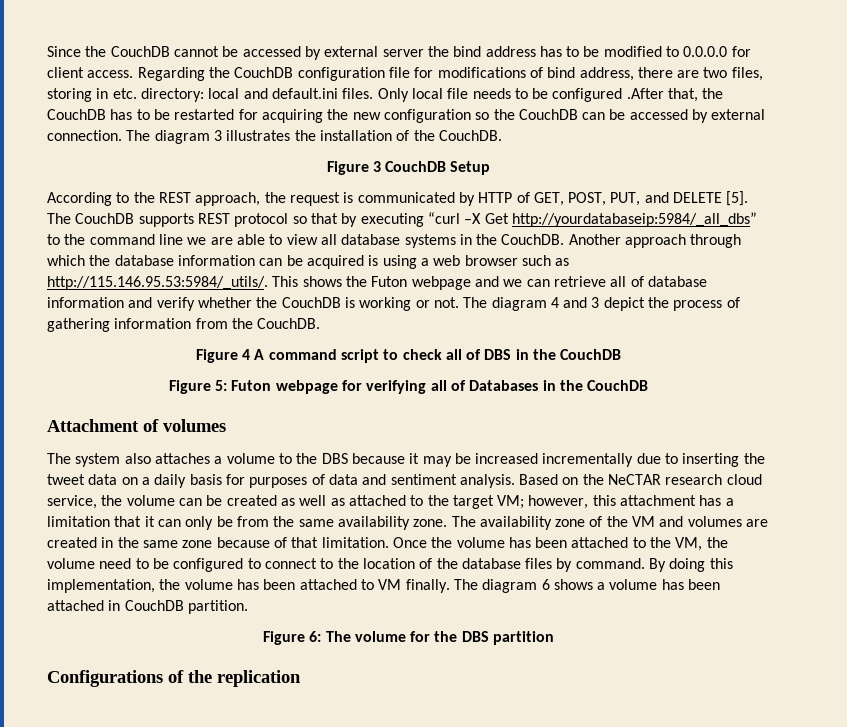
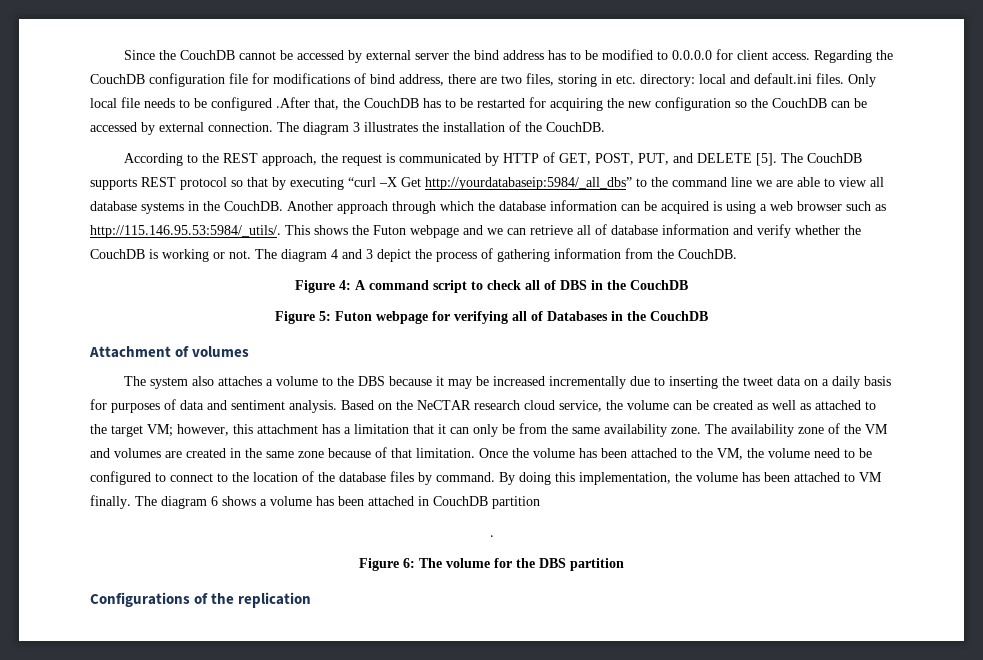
[326,161,491,175] // Figure 3 CouchDB Setup -> (605, 127) none
[241,349,250,360] 4 -> [339,280,351,290] 4:
[187,600,248,614] partition. -> [492,496,540,509] [489,535,494,537] partition // .

